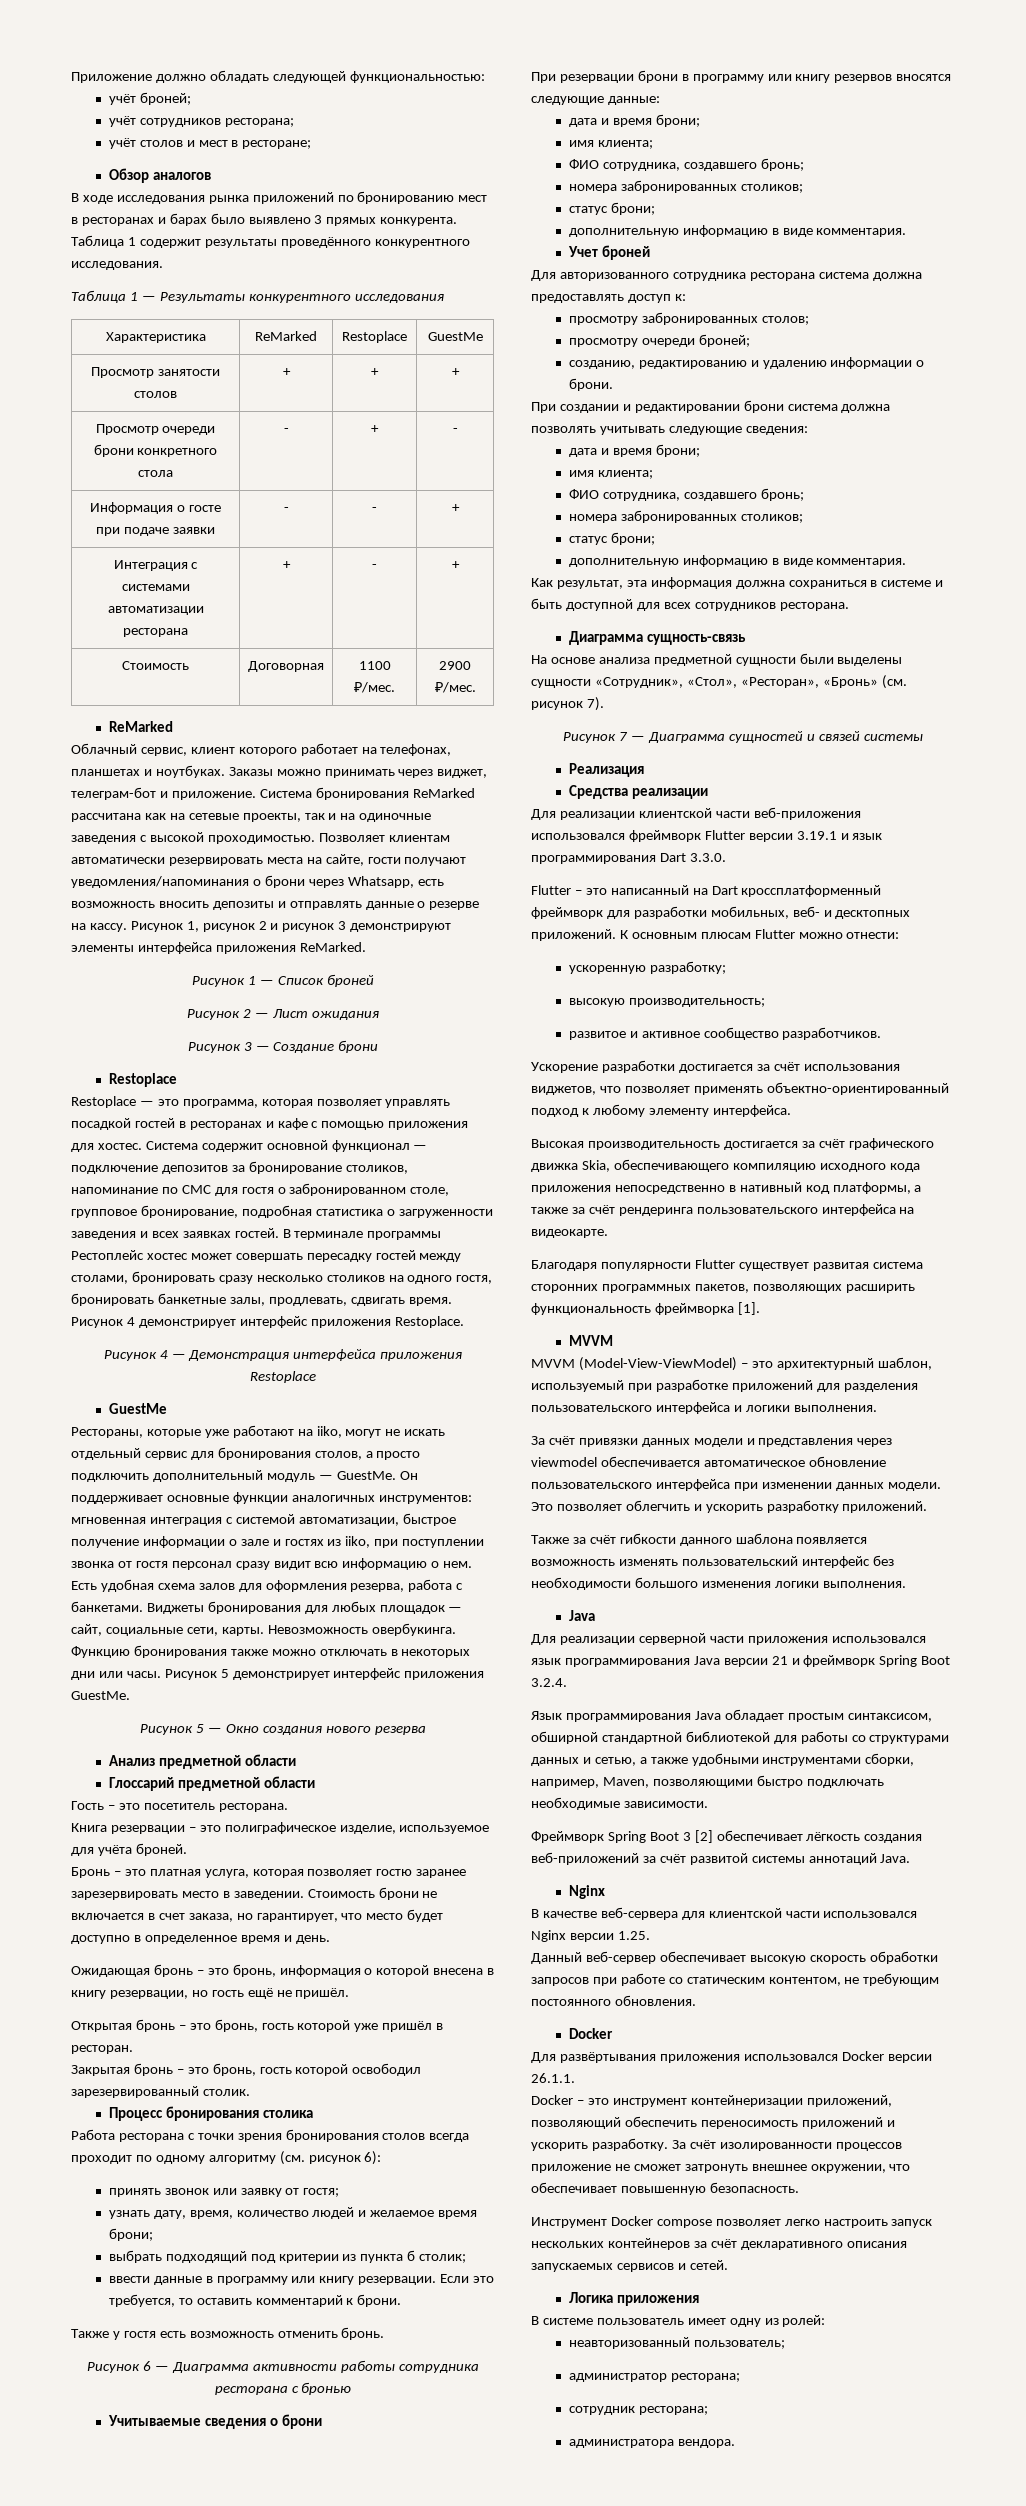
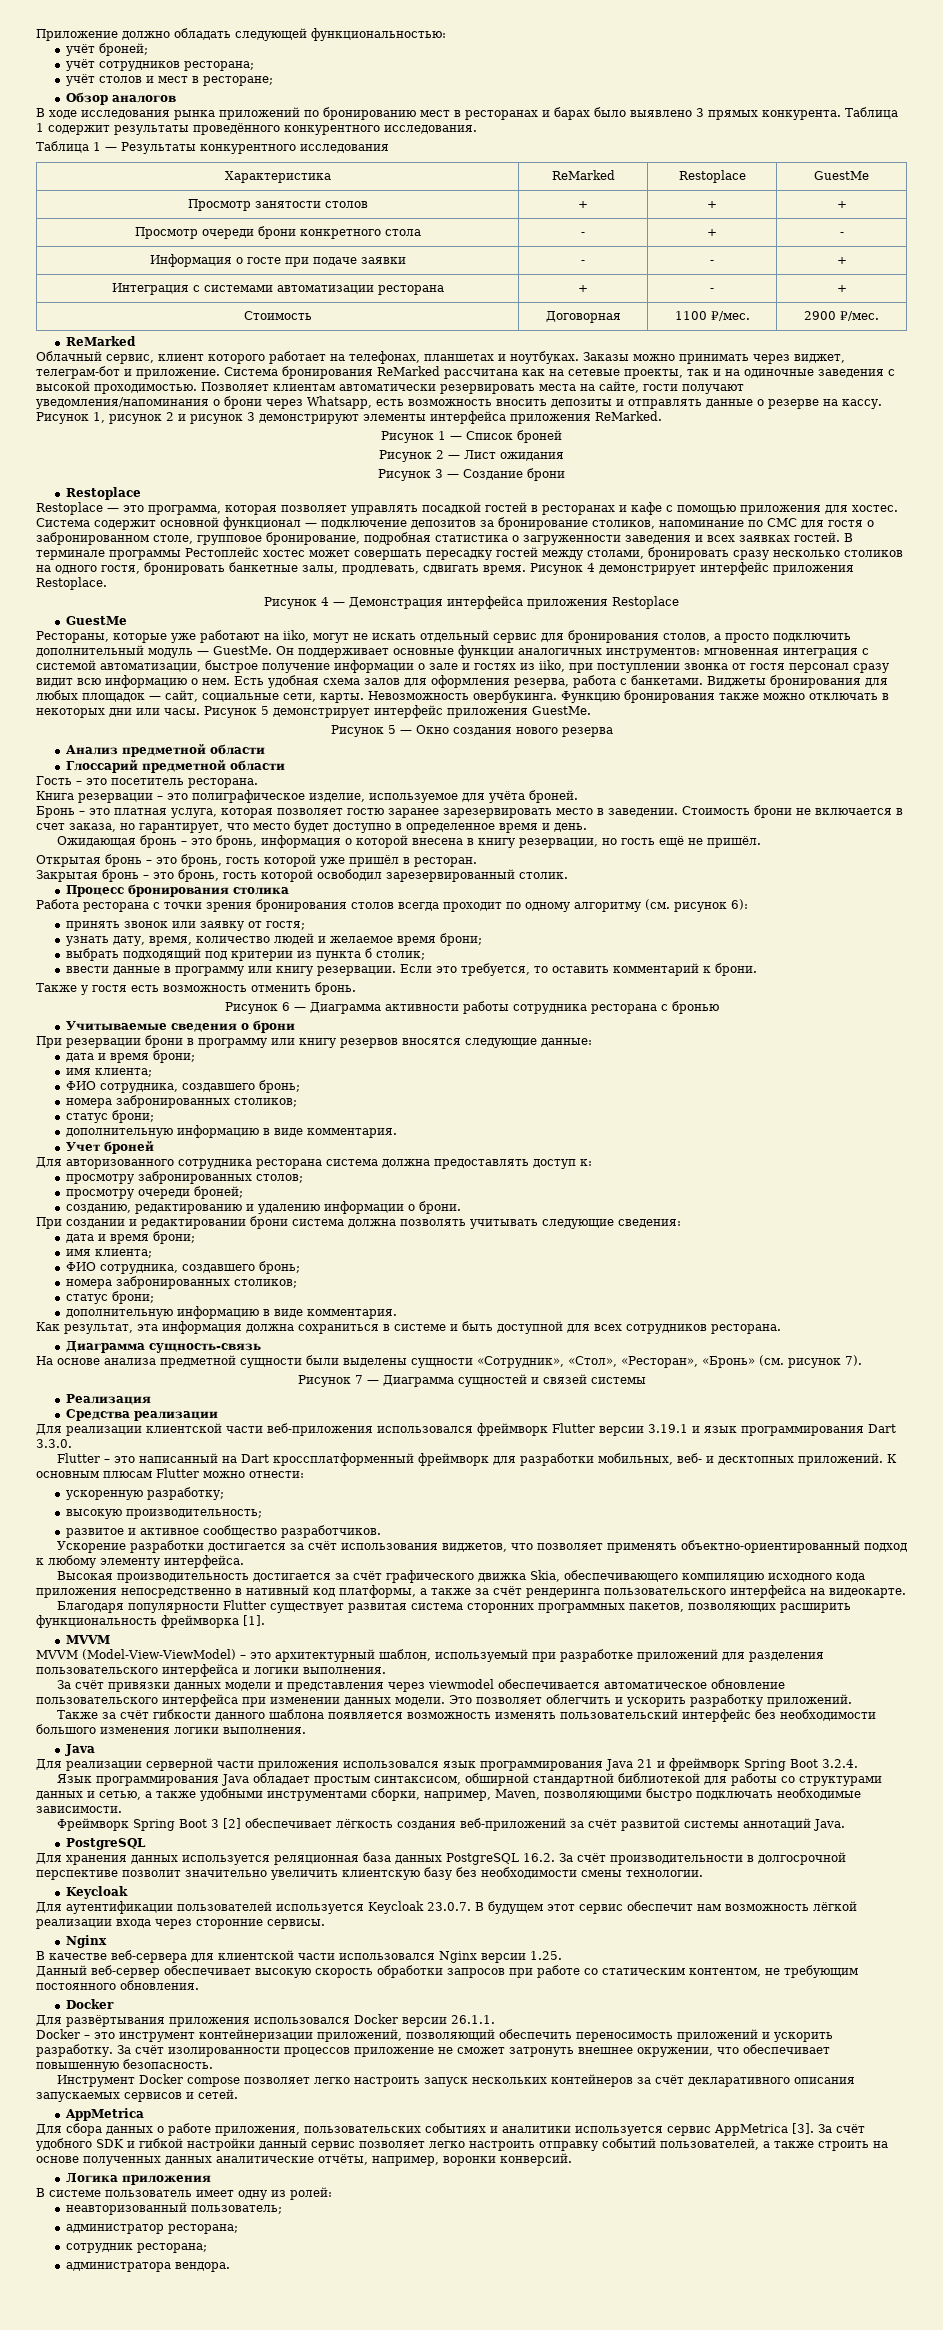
[723,1658,768,1667] версии -> (633, 1765) none
(911, 1858) none -> [65,1838,146,1850] [36,1852,846,1865] [36,1867,703,1880] [65,1886,128,1899] [36,1901,857,1914] [36,1919,325,1929] // PostgreSQL // Для хранения данных используется реляционная база данных PostgreSQL 16.2. За счёт производительности в долгосрочной перспективе позволит значительно увеличить клиентскую базу без необходимости смены технологии. // Keycloak // Для аутентификации пользователей используется Keycloak 23.0.7. В будущем этот сервис обеспечит нам возможность лёгкой реализации входа через сторонние сервисы.
(728, 2265) none -> [64,2108,144,2121] [36,2123,865,2136] [36,2138,888,2151] [36,2153,572,2166] // AppMetrica // Для сбора данных о работе приложения, пользовательских событиях и аналитики используется сервис AppMetrica [3]. За счёт удобного SDK и гибкой настройки данный сервис позволяет легко настроить отправку событий пользователей, а также строить на основе полученных данных аналитические отчёты, например, воронки конверсий.

